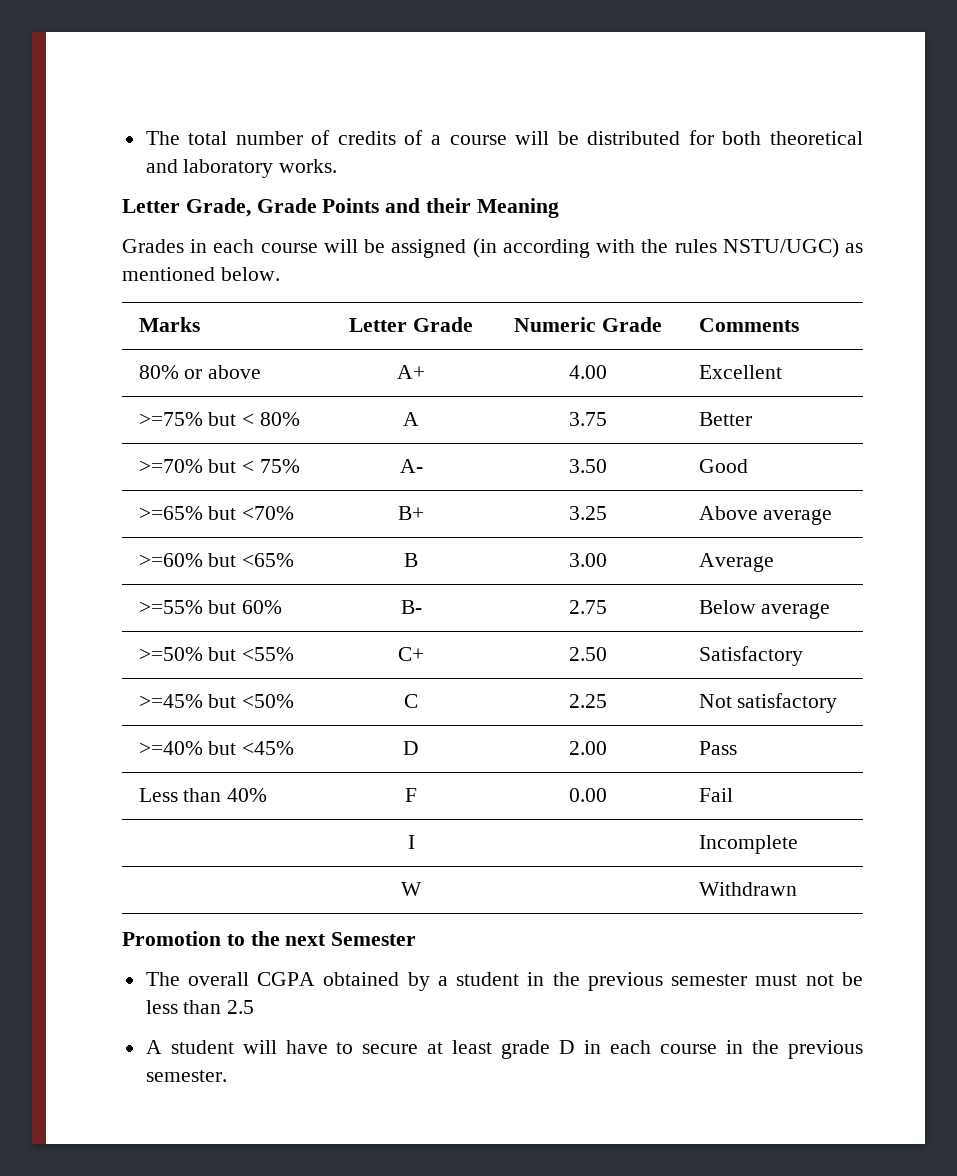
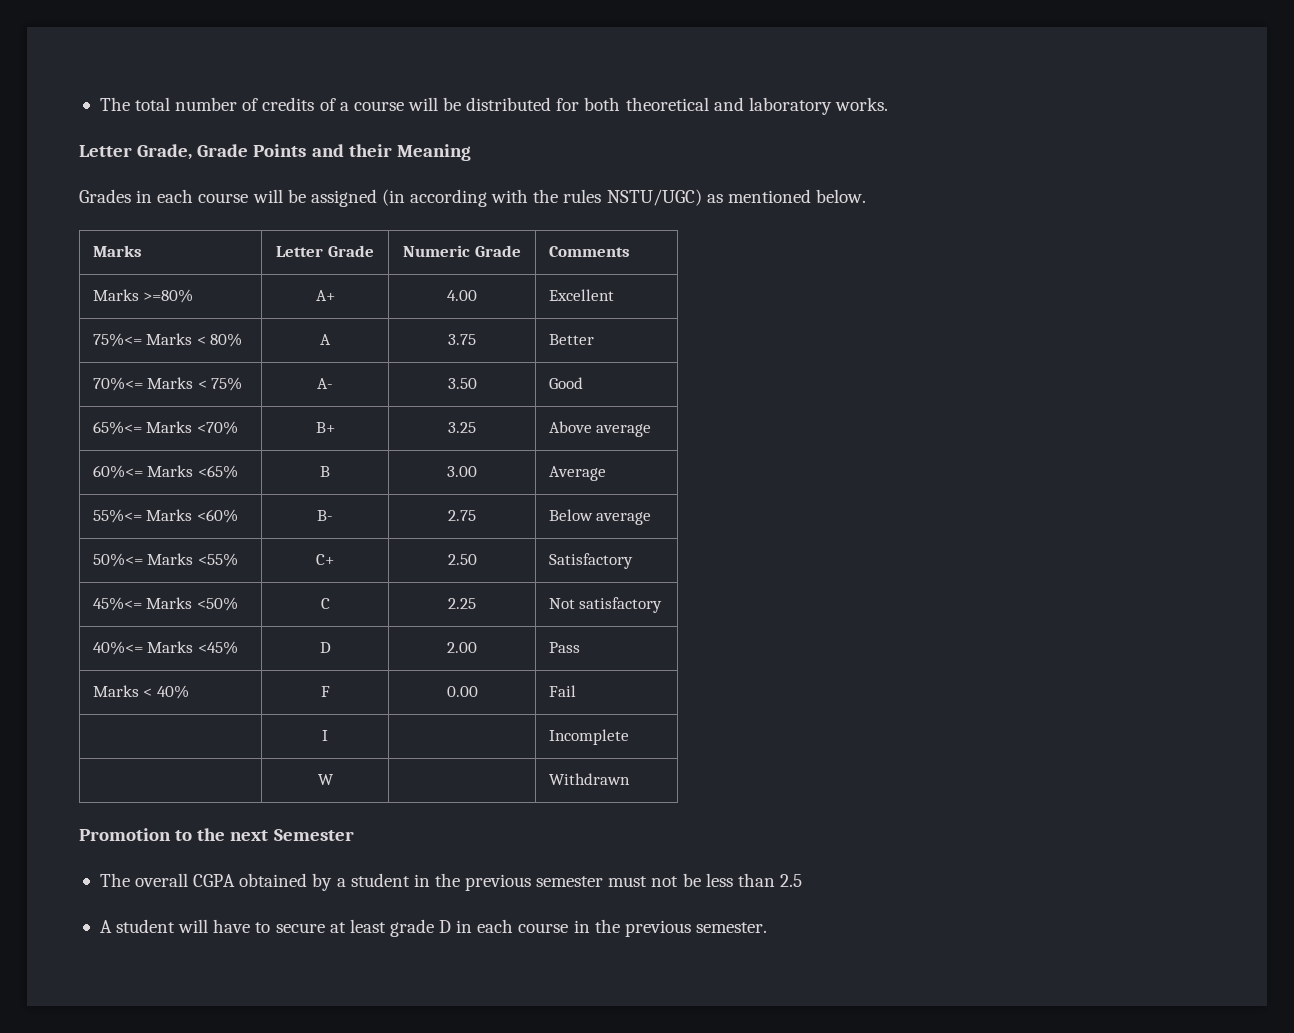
[138,365,262,379] 80% or above -> [92,289,194,303] Marks >=80%
[138,412,237,426] >=75% but -> [92,333,193,347] 75%<= Marks
[138,459,237,473] >=70% but -> [92,377,194,391] 70%<= Marks
[138,506,237,520] >=65% but -> [92,421,193,435] 65%<= Marks
[138,553,237,567] >=60% but -> [92,465,194,479] 60%<= Marks
[138,600,283,614] >=55% but 60% -> [92,509,238,523] 55%<= Marks <60%
[138,647,237,661] >=50% but -> [92,553,194,567] 50%<= Marks
[138,694,237,708] >=45% but -> [92,597,193,611] 45%<= Marks
[138,741,237,755] >=40% but -> [92,641,194,655] 40%<= Marks
[138,788,222,802] Less than -> [92,685,153,697] Marks <

